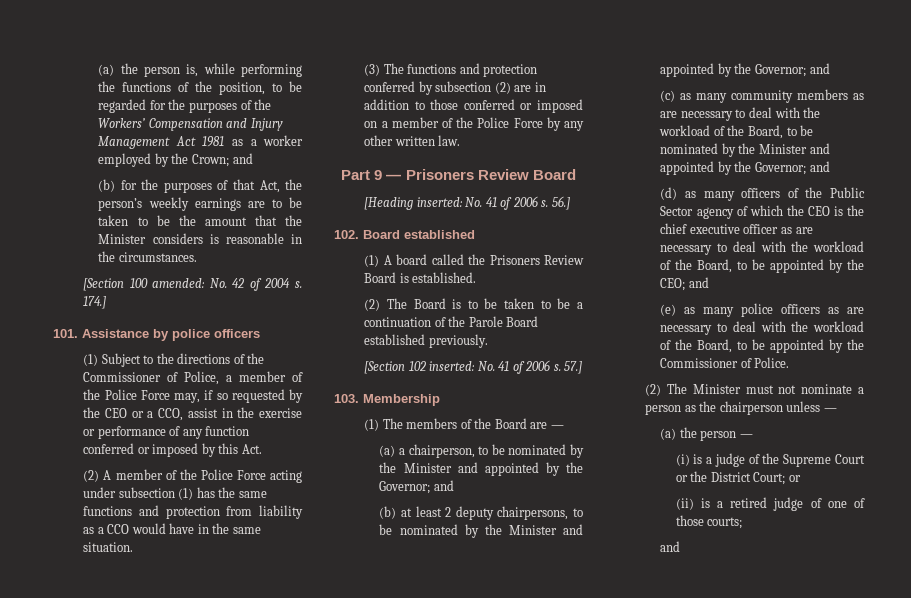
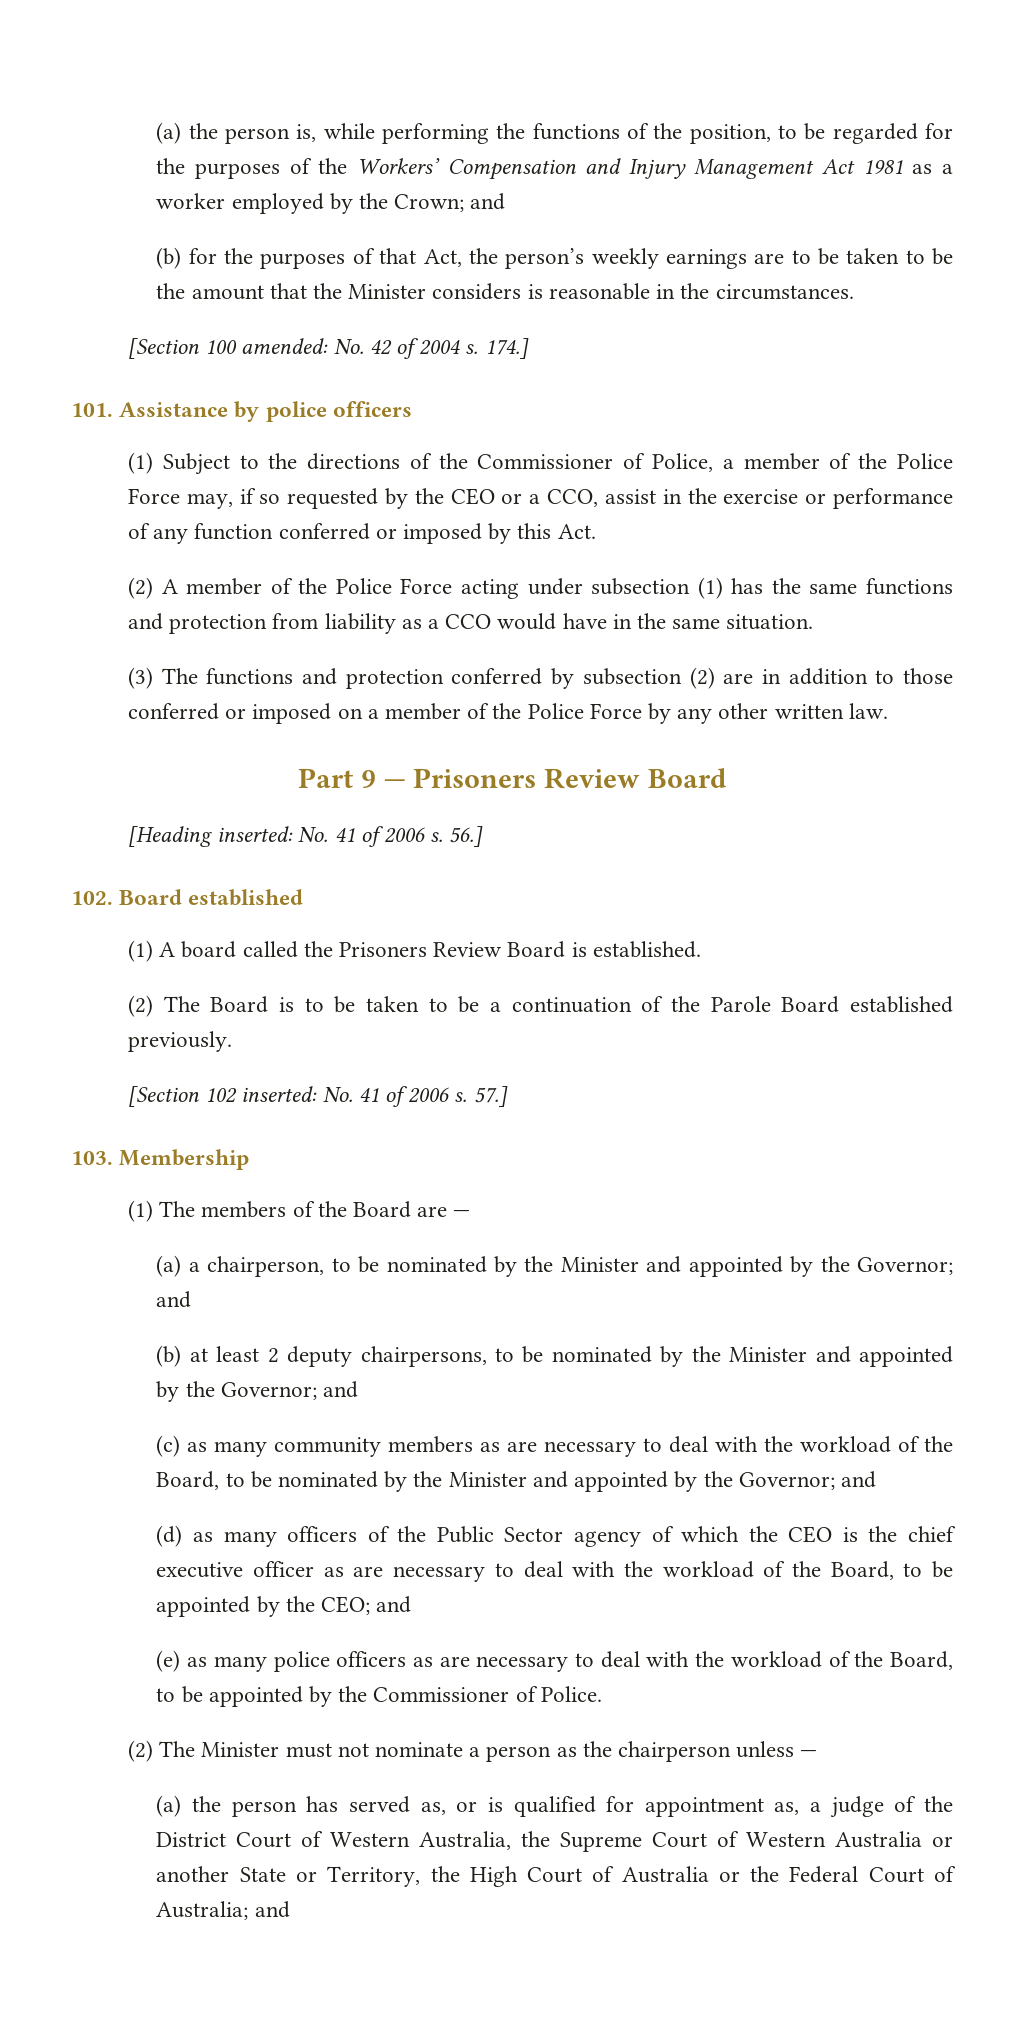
[739,434,753,438] [675,453,865,467] [675,471,801,485] [675,497,865,511] [675,515,743,529] — // (i) is a judge of the Supreme Court or the District Court; or // (ii) is a retired judge of one of those courts; // -> [306,1796,954,1818] [156,1831,953,1852] [156,1866,956,1887] [156,1901,249,1920] has served as, or is qualified for appointment as, a judge of the District Court of Western Australia, the Supreme Court of Western Australia or another State or Territory, the High Court of Australia or the Federal Court of Australia;

